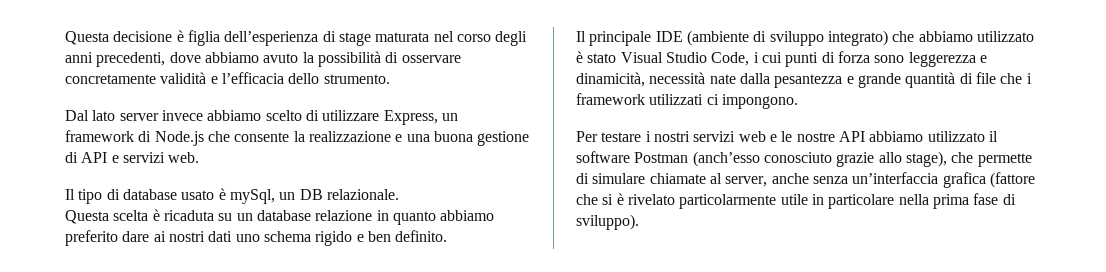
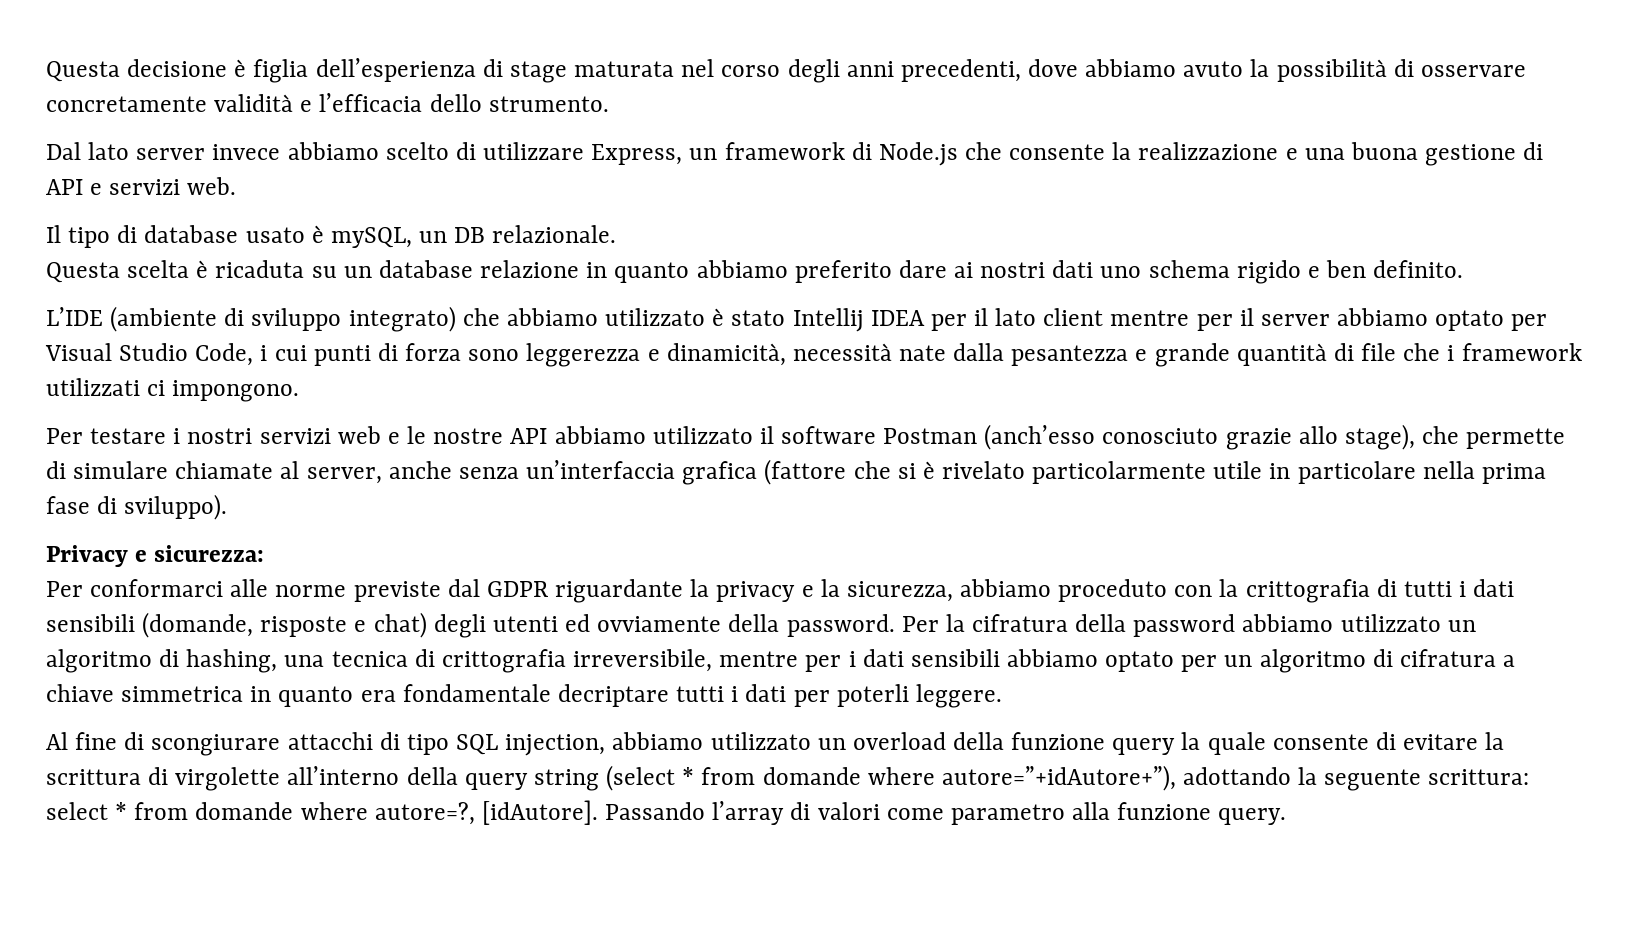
[229,189,275,204] mySql, -> [330,227,412,248] mySQL,
[576,31,683,46] Il principale IDE -> [46,307,103,326] L’IDE
(617, 58) none -> [792,308,1548,332] Intellij IDEA per il lato client mentre per il server abbiamo optato per
(639, 222) none -> [46,545,265,567] [46,579,1515,603] [46,612,1476,638] [46,649,1516,673] [46,684,1002,708] [46,732,1505,756] [46,765,1530,791] [46,800,1287,825] // Privacy e sicurezza: // Per conformarci alle norme previste dal GDPR riguardante la privacy e la sicurezza, abbiamo proceduto con la crittografia di tutti i dati sensibili (domande, risposte e chat) degli utenti ed ovviamente della password. Per la cifratura della password abbiamo utilizzato un algoritmo di hashing, una tecnica di crittografia irreversibile, mentre per i dati sensibili abbiamo optato per un algoritmo di cifratura a chiave simmetrica in quanto era fondamentale decriptare tutti i dati per poterli leggere. // Al fine di scongiurare attacchi di tipo SQL injection, abbiamo utilizzato un overload della funzione query la quale consente di evitare la scrittura di virgolette all’interno della query string (select * from domande where autore=”+idAutore+”), adottando la seguente scrittura: select * from domande where autore=?, [idAutore]. Passando l’array di valori come parametro alla funzione query.

